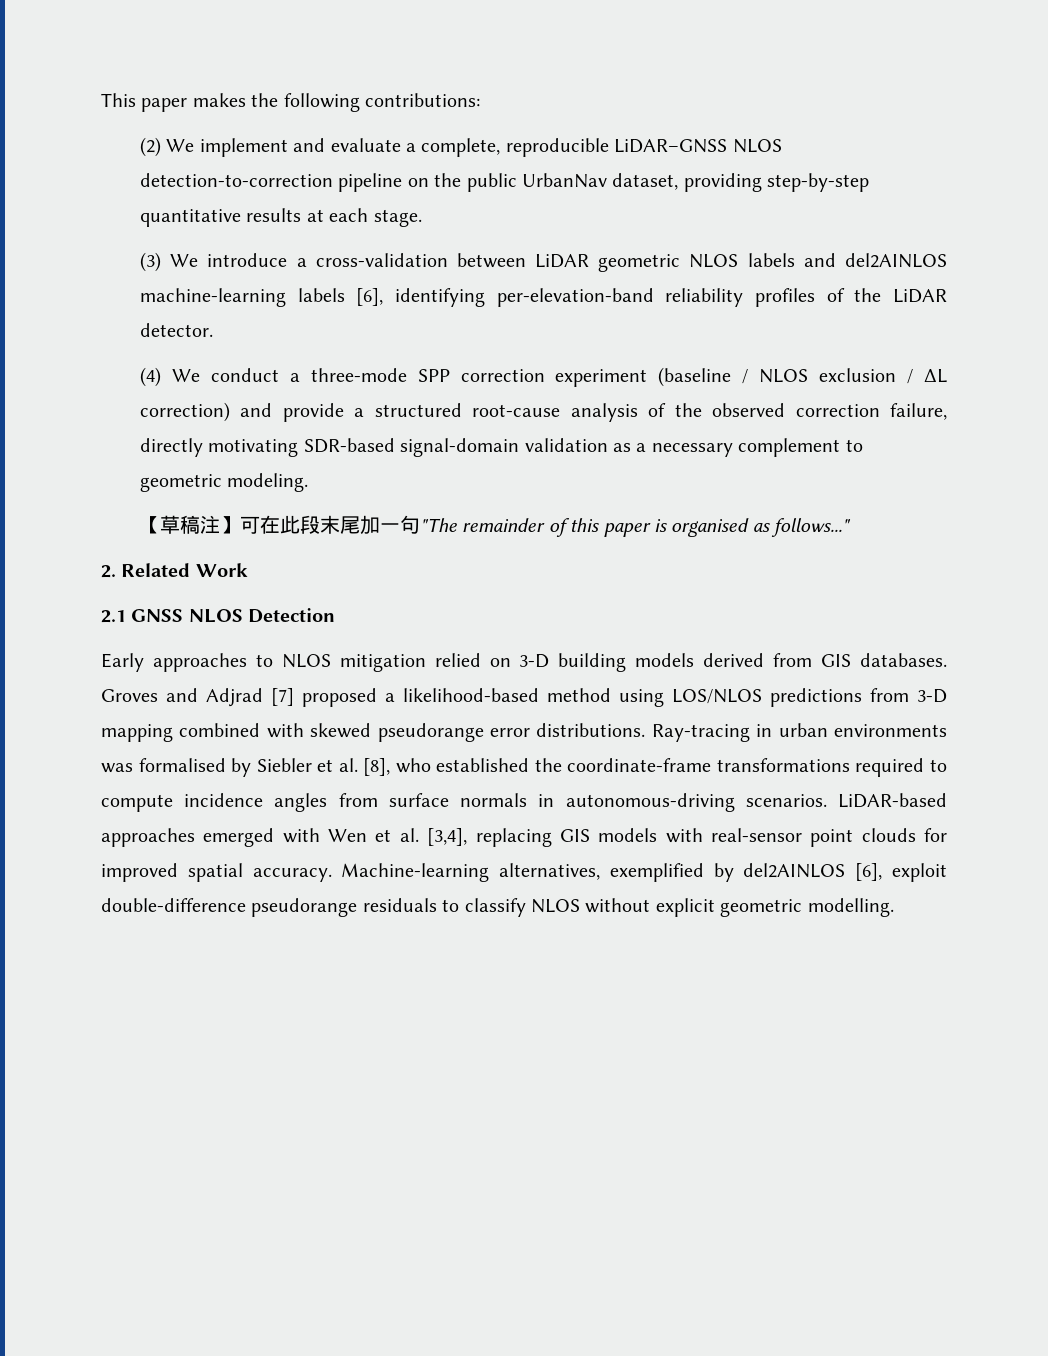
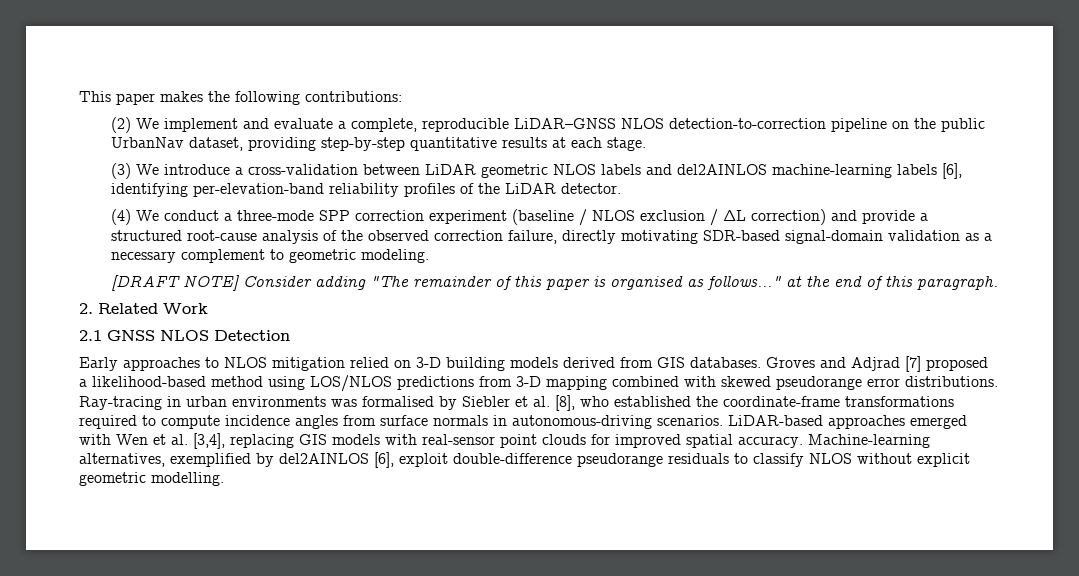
[139,515,420,535] 【草稿注】可在此段末尾加一句 -> [110,275,366,291] [DRAFT NOTE] Consider adding
(852, 527) none -> [785,276,998,290] at the end of this paragraph.

